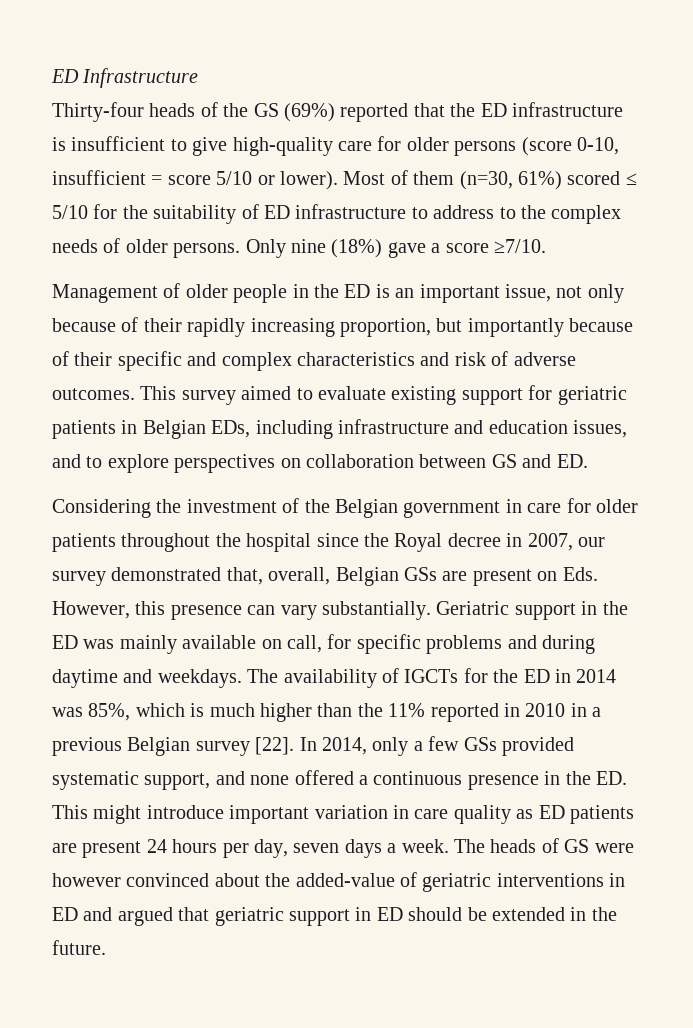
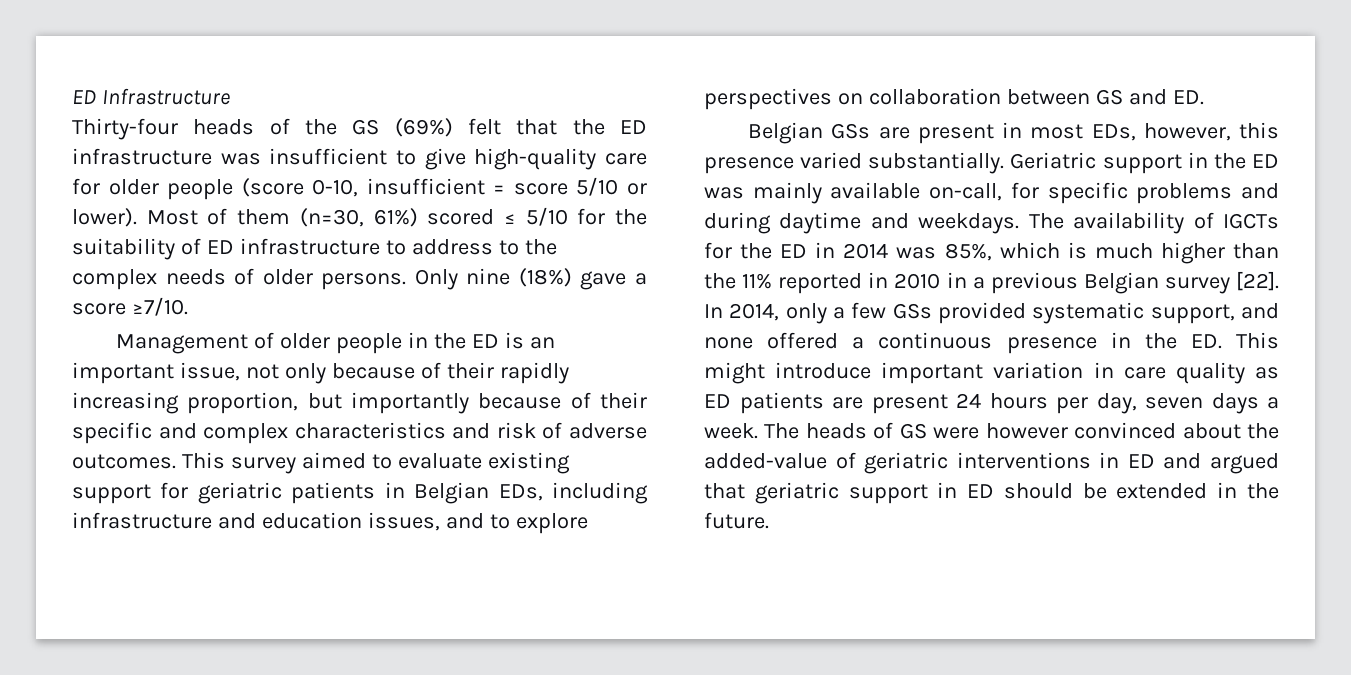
[340,103,409,122] reported -> [467,118,501,135] felt
[52,137,66,151] is -> [220,153,261,165] was
[454,141,517,156] persons -> [167,179,234,200] people
[52,498,638,518] [52,533,605,552] [52,567,598,586] [52,601,317,620] Considering the investment of the Belgian government in care for older patients throughout the hospital since the Royal decree in 2007, our survey demonstrated that, overall, Belgian GSs are present on Eds. However, this presence can vary -> [748,122,1279,144] [704,152,863,174] Belgian GSs are present in most EDs, however, this presence varied
[261,635,322,653] on call, -> [929,183,1003,201] on-call,

